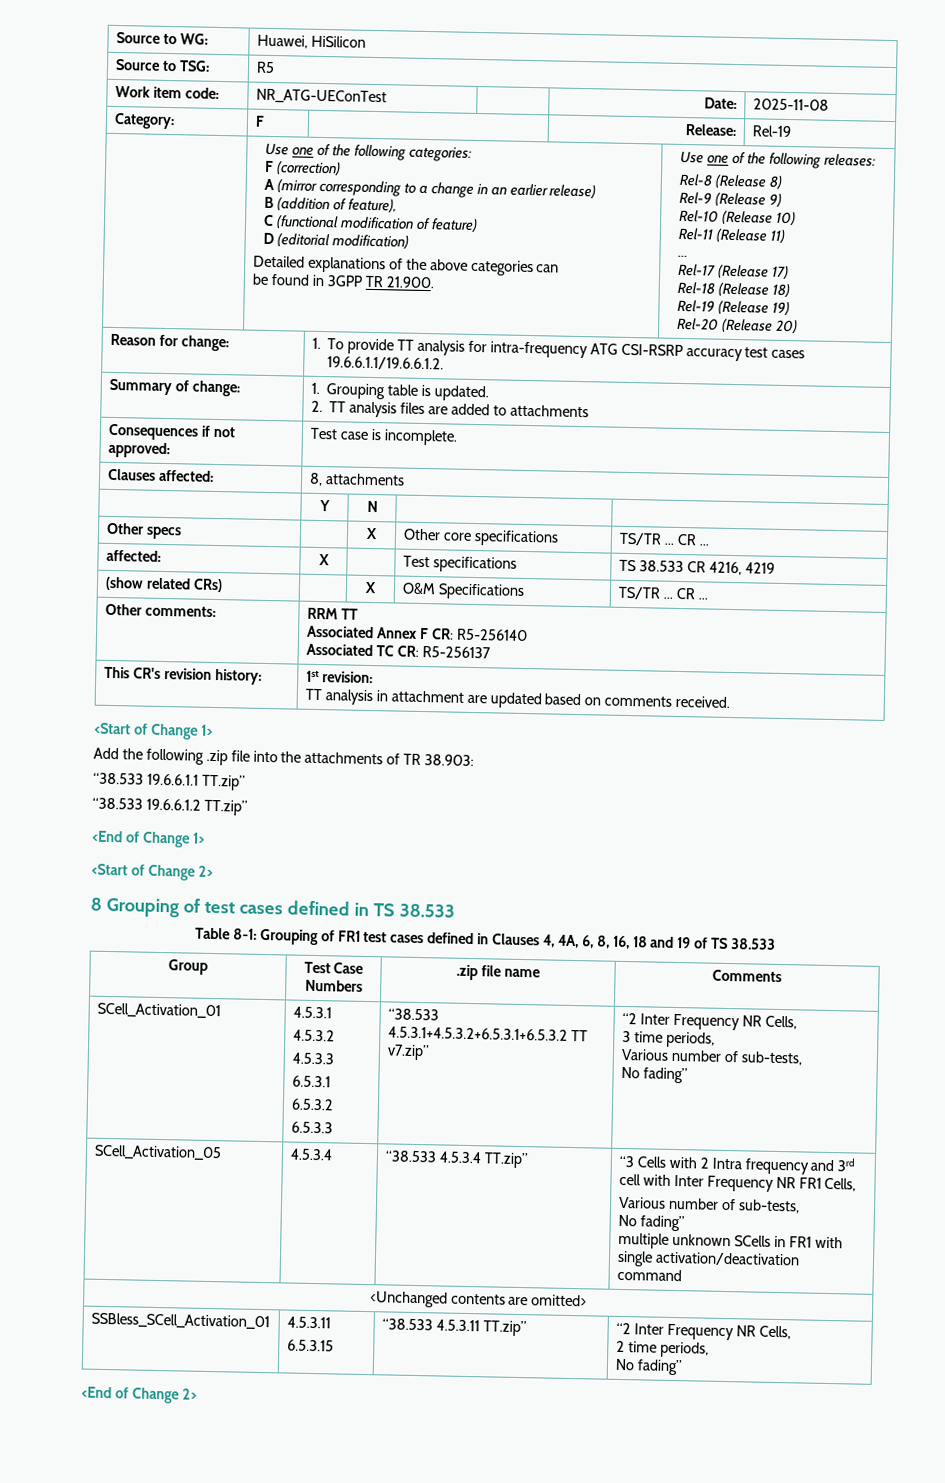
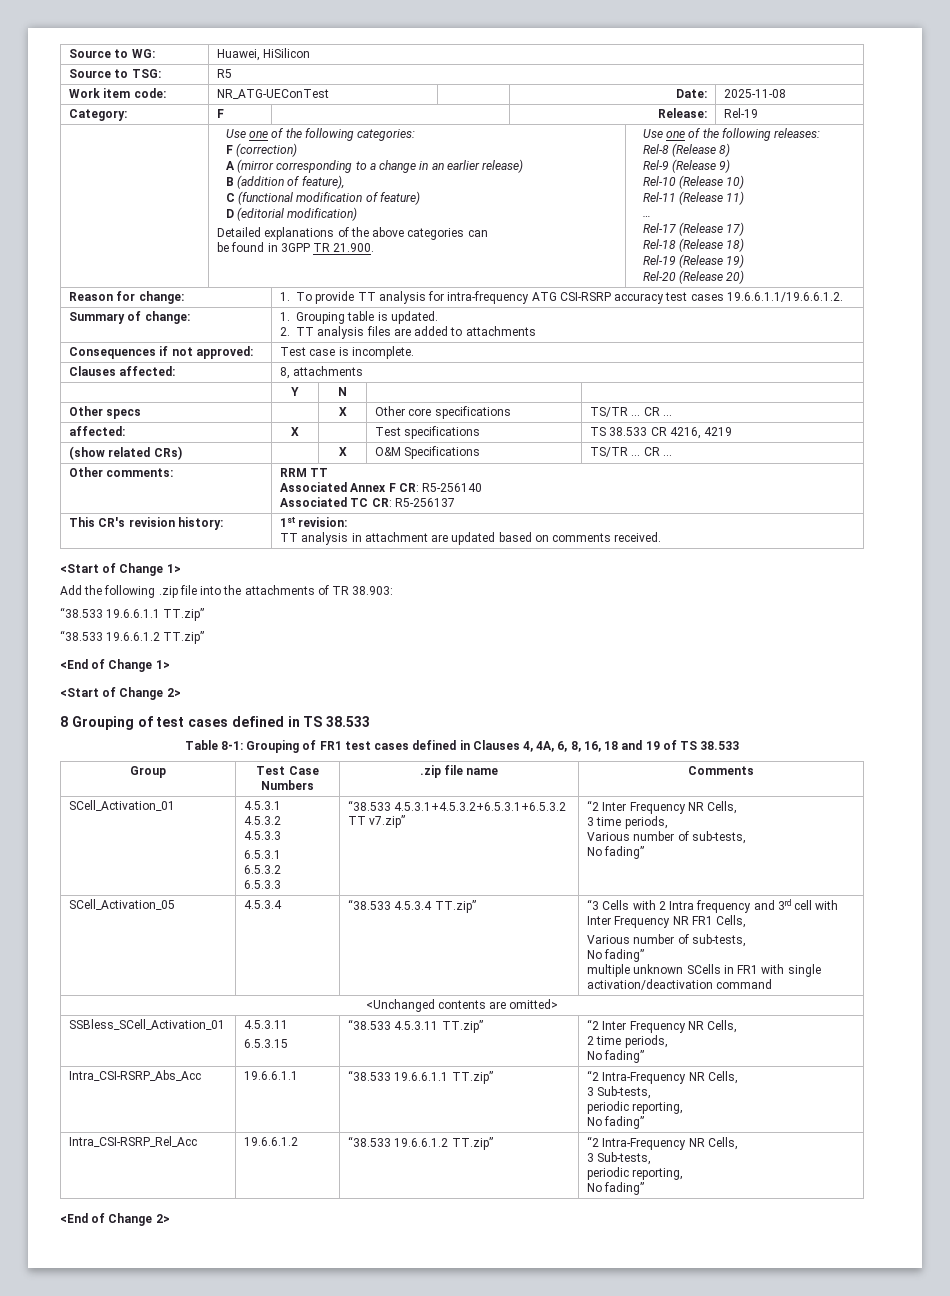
(683, 1367) none -> [69,1070,202,1081] [244,1071,299,1080] [348,1070,493,1084] [587,1070,738,1084] [587,1086,652,1099] [587,1101,684,1114] [587,1116,645,1129] [69,1136,198,1147] [244,1137,299,1146] [348,1136,493,1150] [587,1136,738,1150] [587,1152,652,1165] [587,1167,684,1180] [587,1182,645,1195] // Intra_CSI-RSRP_Abs_Acc | 19.6.6.1.1 | “38.533 19.6.6.1.1 TT.zip” | “2 Intra-Frequency NR Cells, // 3 Sub-tests, // periodic reporting, // No fading” // Intra_CSI-RSRP_Rel_Acc | 19.6.6.1.2 | “38.533 19.6.6.1.2 TT.zip” | “2 Intra-Frequency NR Cells, // 3 Sub-tests, // periodic reporting, // No fading”

